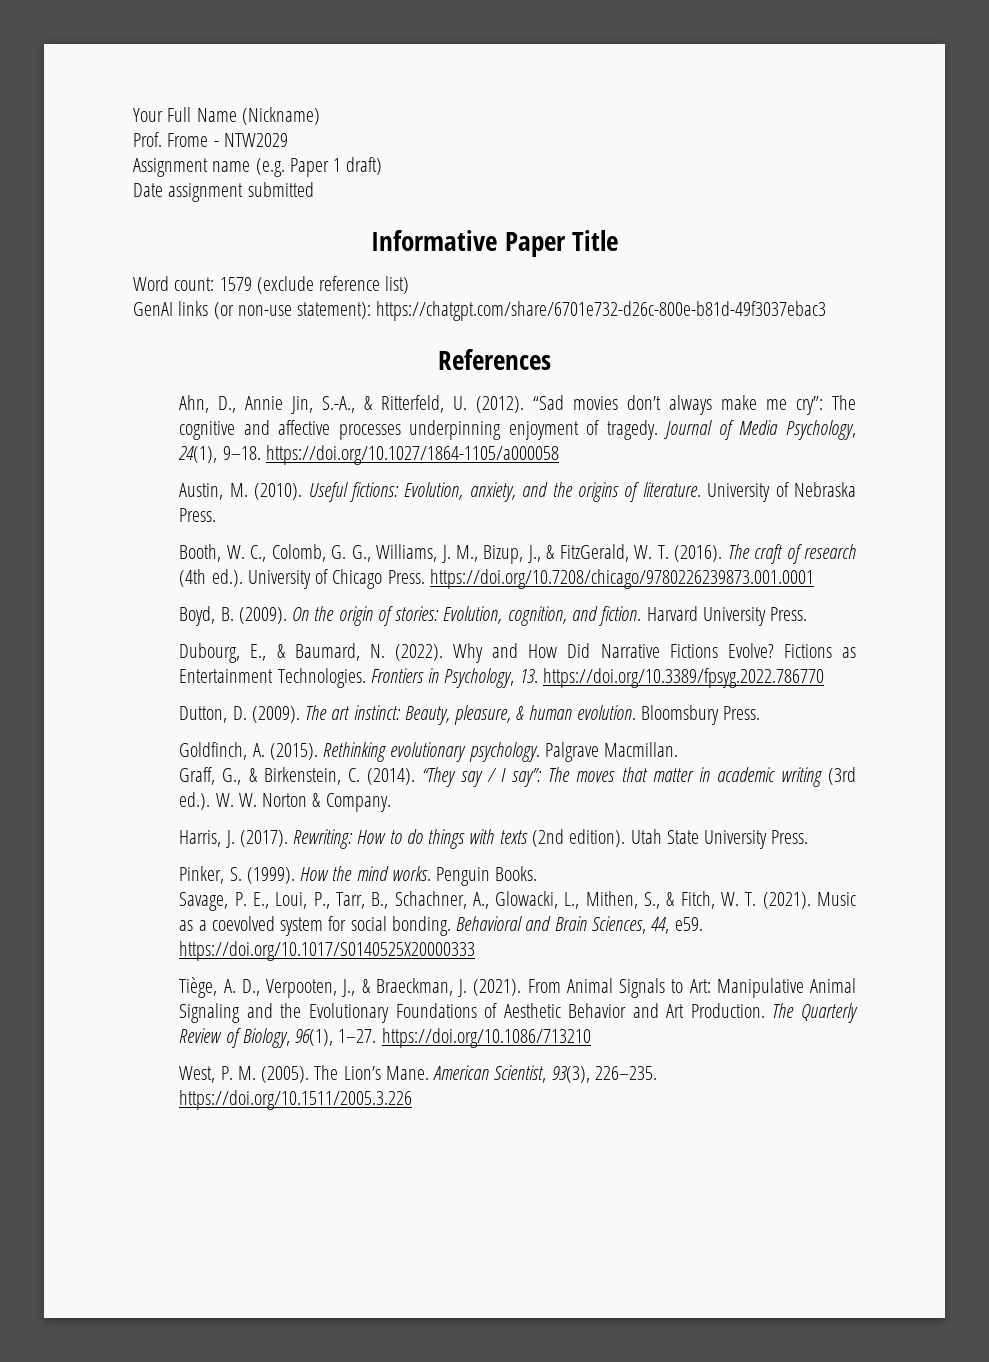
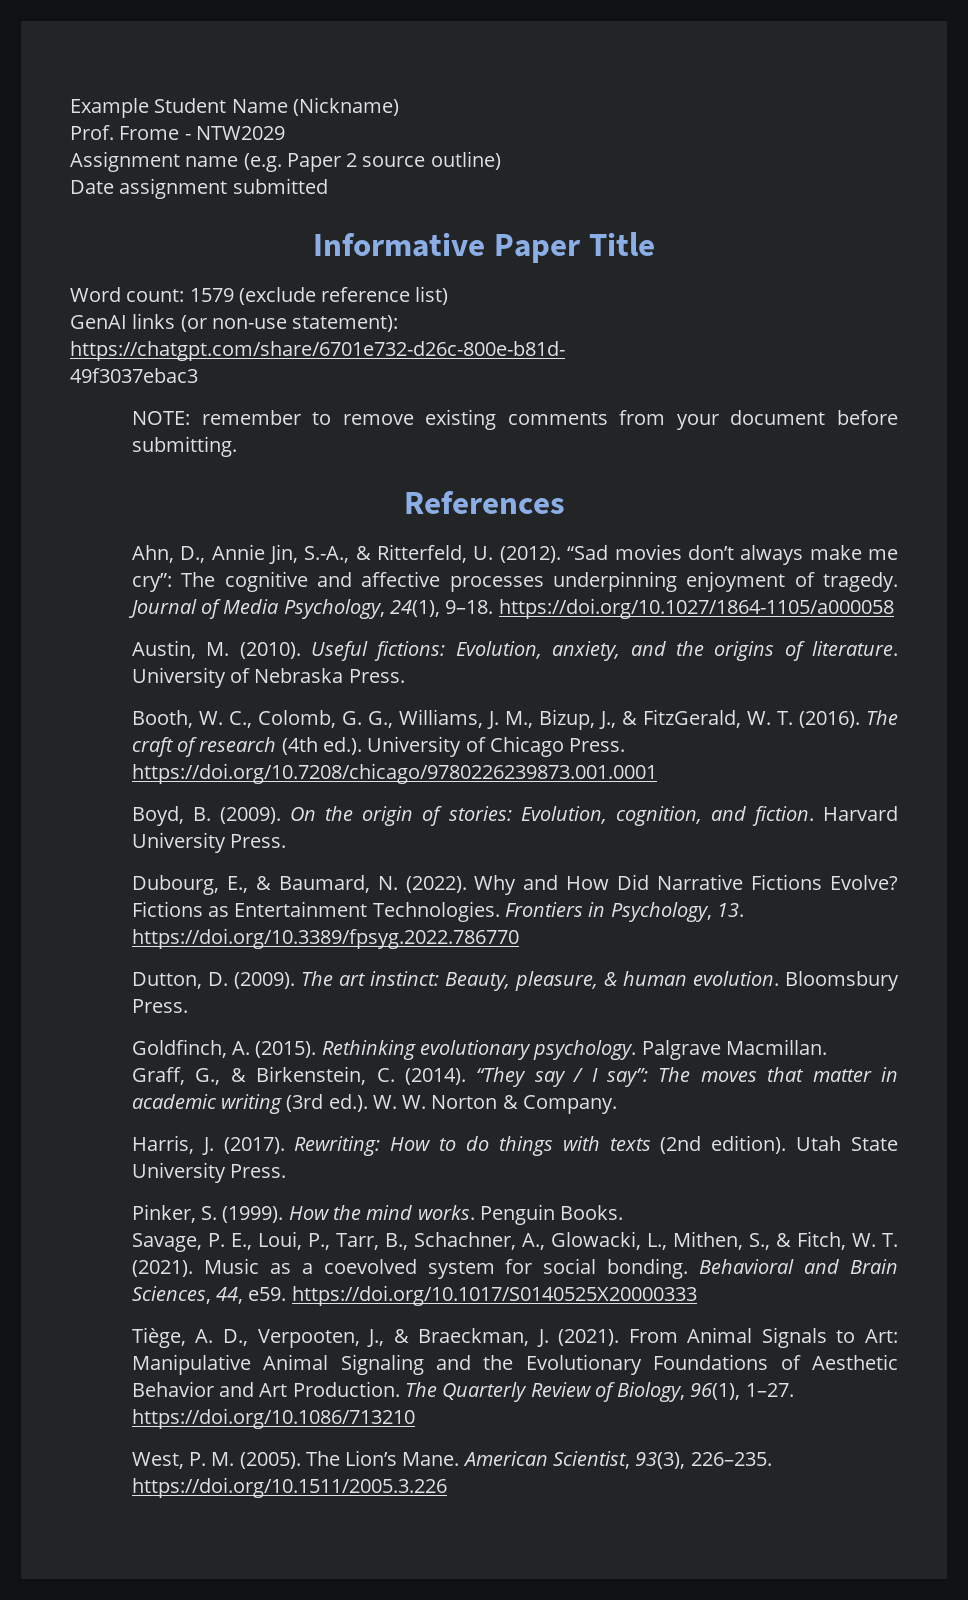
[133,107,192,122] Your Full -> [70,98,227,118] Example Student
[333,157,383,175] 1 draft) -> [346,151,501,170] 2 source outline)
[376,301,827,321] https://chatgpt.com/share/6701e732-d26c-800e-b81d-49f3037ebac3 -> [70,341,565,361] [70,368,198,383] [131,409,899,430] [131,436,237,457] https://chatgpt.com/share/6701e732-d26c-800e-b81d- // 49f3037ebac3 // NOTE: remember to remove existing comments from your document before submitting.

